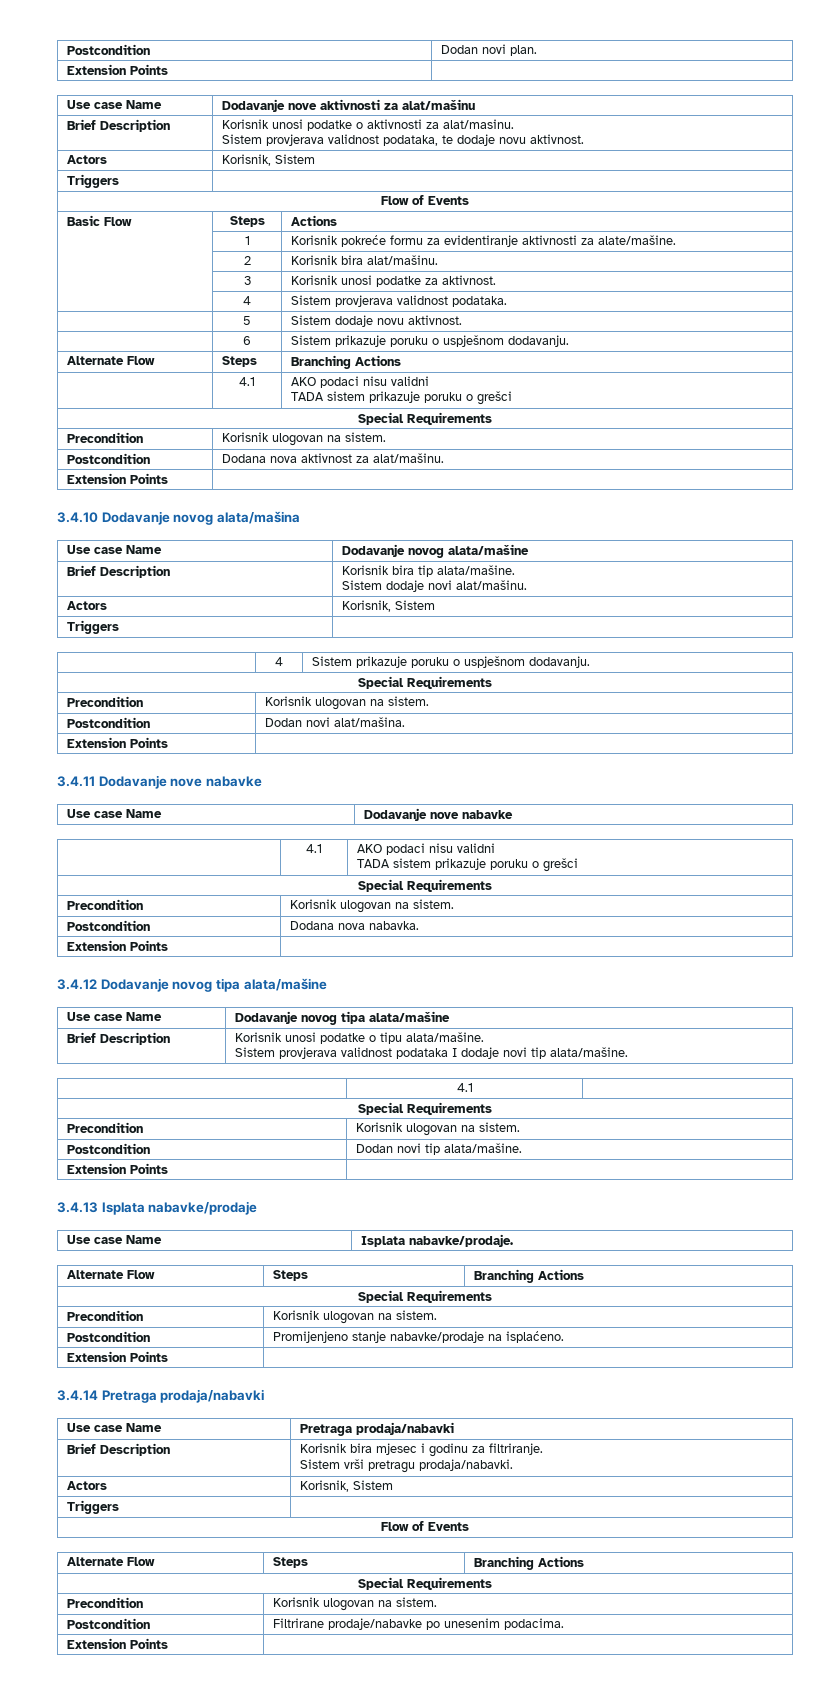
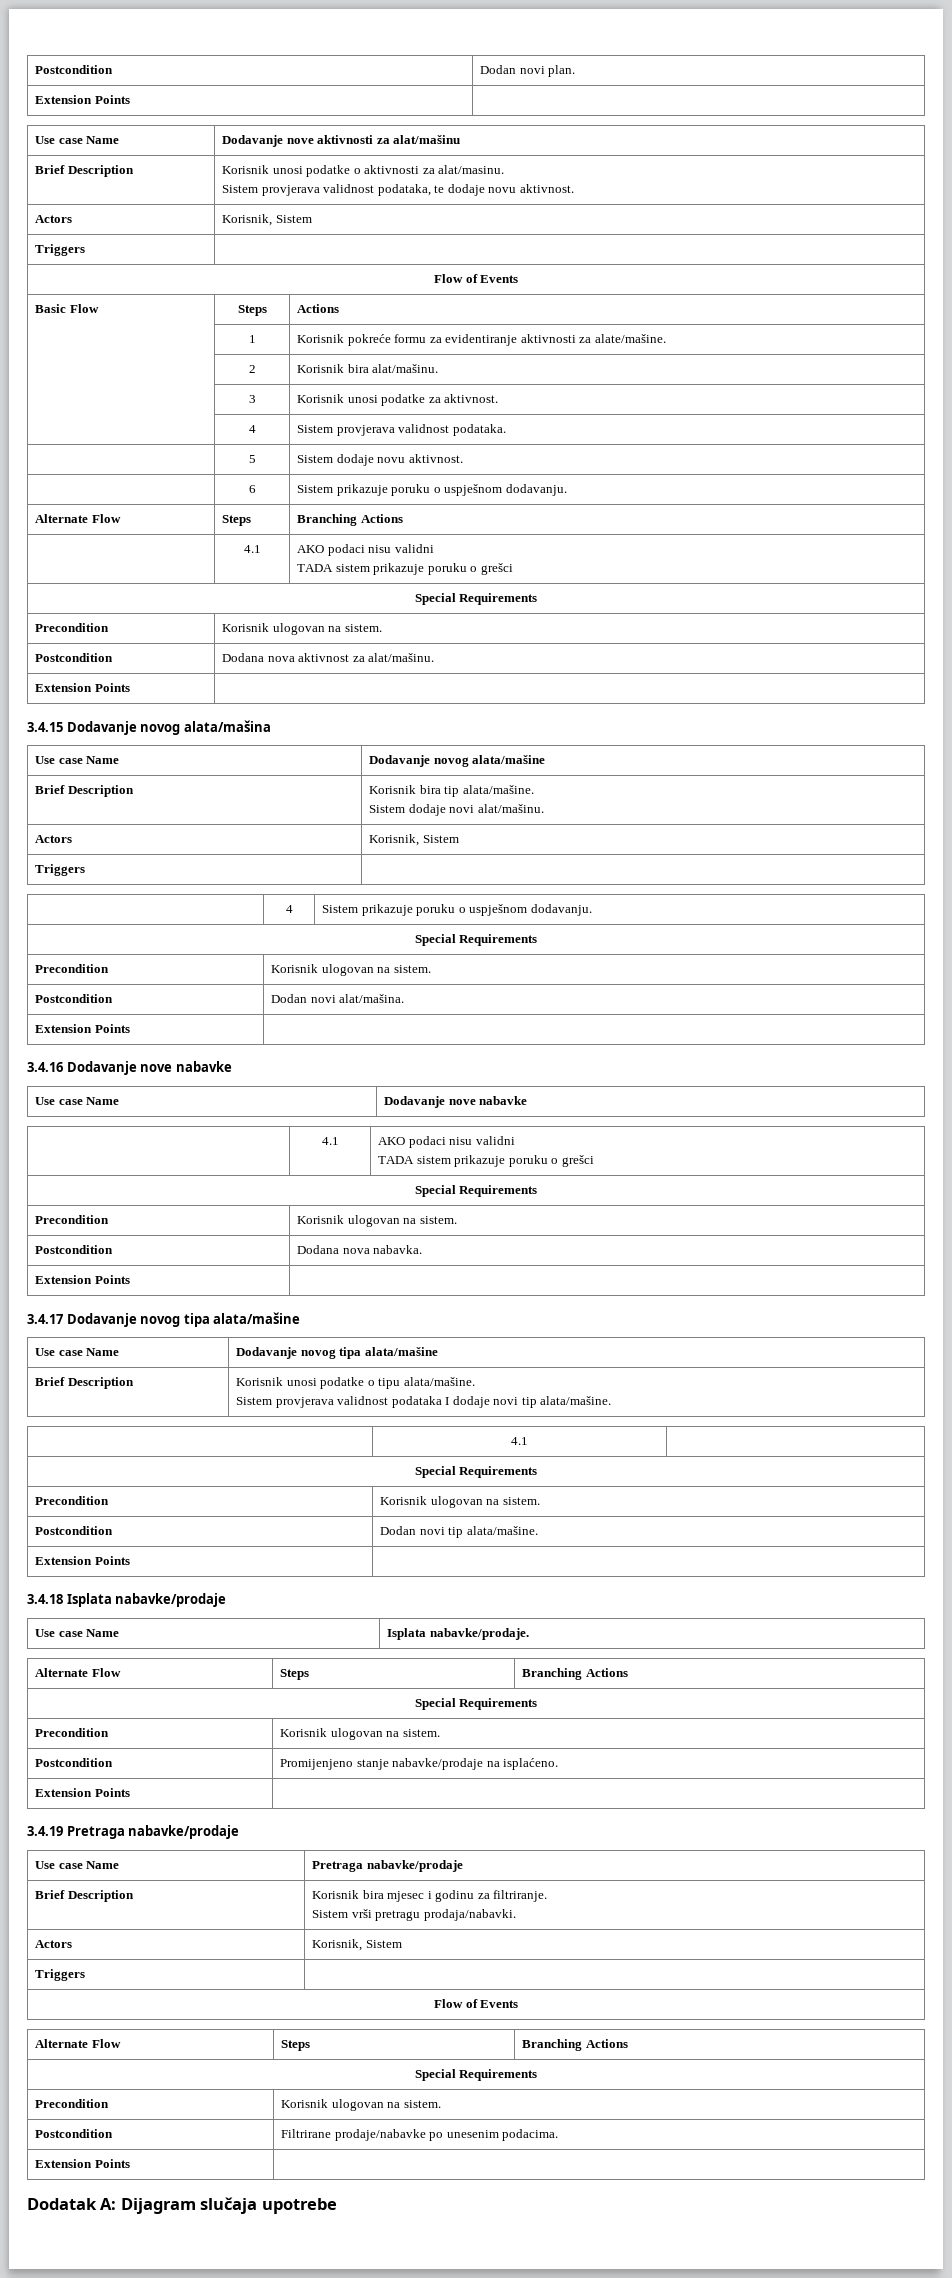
[57,512,98,523] 3.4.10 -> [27,722,63,732] 3.4.15
[57,776,95,787] 3.4.11 -> [27,1062,63,1072] 3.4.16
[57,979,97,990] 3.4.12 -> [27,1314,63,1324] 3.4.17
[57,1202,98,1213] 3.4.13 -> [27,1594,63,1604] 3.4.18
[57,1389,265,1403] 3.4.14 Pretraga prodaja/nabavki -> [27,1825,240,1839] 3.4.19 Pretraga nabavke/prodaje
[355,1422,454,1435] prodaja/nabavki -> [366,1860,463,1872] nabavke/prodaje
(168, 1643) none -> [27,2197,337,2214] // Dodatak A: Dijagram slučaja upotrebe

